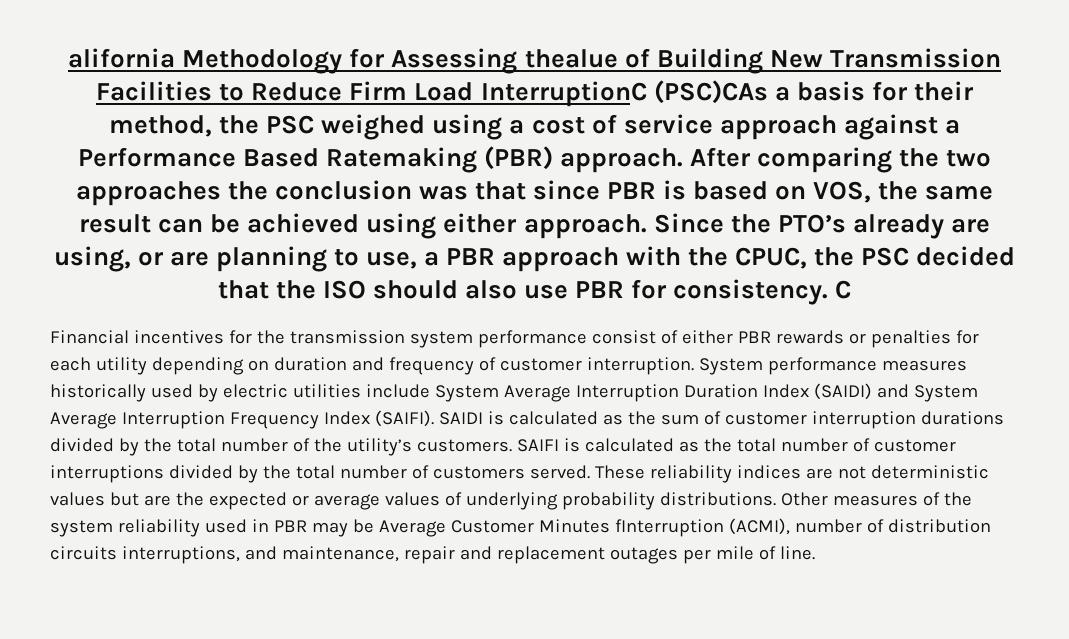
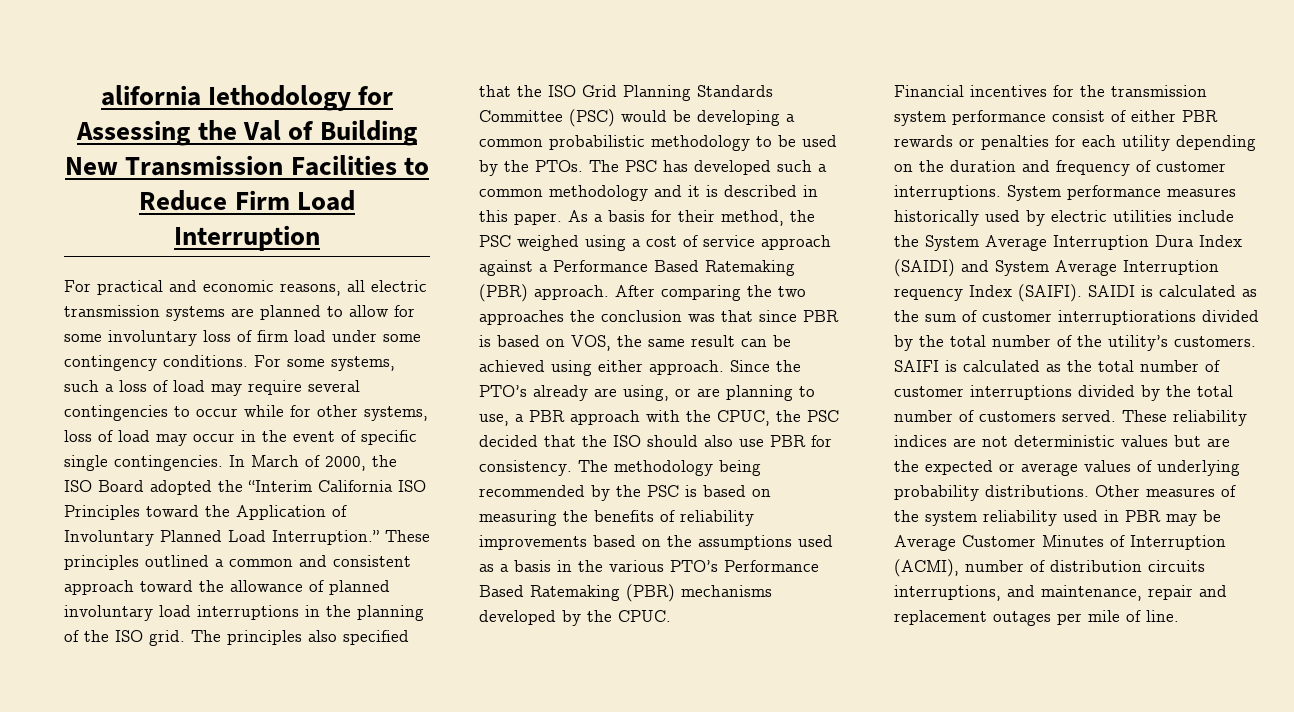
[182,49,343,74] Methodology -> [208,85,351,111] Iethodology
[524,49,618,68] thealue -> [197,120,281,141] the Val
[480,80,768,107] InterruptionC (PSC)CAs -> [174,225,320,251] [64,280,427,296] [64,305,415,321] [64,330,421,346] [64,355,395,371] [64,380,360,396] [64,405,428,421] [64,430,417,446] [64,455,397,471] [64,480,426,495] [64,505,347,520] [64,530,430,546] [64,555,411,570] [64,580,390,595] [64,605,424,621] [64,630,409,646] [479,85,773,101] [479,109,795,127] [479,135,837,151] [479,160,827,176] [479,185,818,201] [479,210,588,225] Interruption // For practical and economic reasons, all electric transmission systems are planned to allow for some involuntary loss of firm load under some contingency conditions. For some systems, such a loss of load may require several contingencies to occur while for other systems, loss of load may occur in the event of specific single contingencies. In March of 2000, the ISO Board adopted the “Interim California ISO Principles toward the Application of Involuntary Planned Load Interruption.” These principles outlined a common and consistent approach toward the allowance of planned involuntary load interruptions in the planning of the ISO grid. The principles also specified that the ISO Grid Planning Standards Committee (PSC) would be developing a common probabilistic methodology to be used by the PTOs. The PSC has developed such a common methodology and it is described in this paper. As
[835,280,852,299] C -> [578,460,761,476] [479,485,771,501] [479,510,754,526] [479,535,833,550] [479,560,819,572] [479,584,772,602] [479,610,671,626] The methodology being recommended by the PSC is based on measuring the benefits of reliability improvements based on the assumptions used as a basis in the various PTO’s Performance Based Ratemaking (PBR) mechanisms developed by the CPUC.
(269, 365) none -> [919,160,944,172] the
[586,357,694,375] interruption. -> [894,185,1001,200] interruptions.
[434,384,758,402] System Average Interruption Duration -> [894,235,1194,251] the System Average Interruption Dura
[229,412,319,429] Frequency -> [894,288,963,301] requency
[811,411,1004,429] interruption durations -> [1058,310,1196,325] interruptiorations
[614,519,724,537] fInterruption -> [1110,535,1226,550] of Interruption

